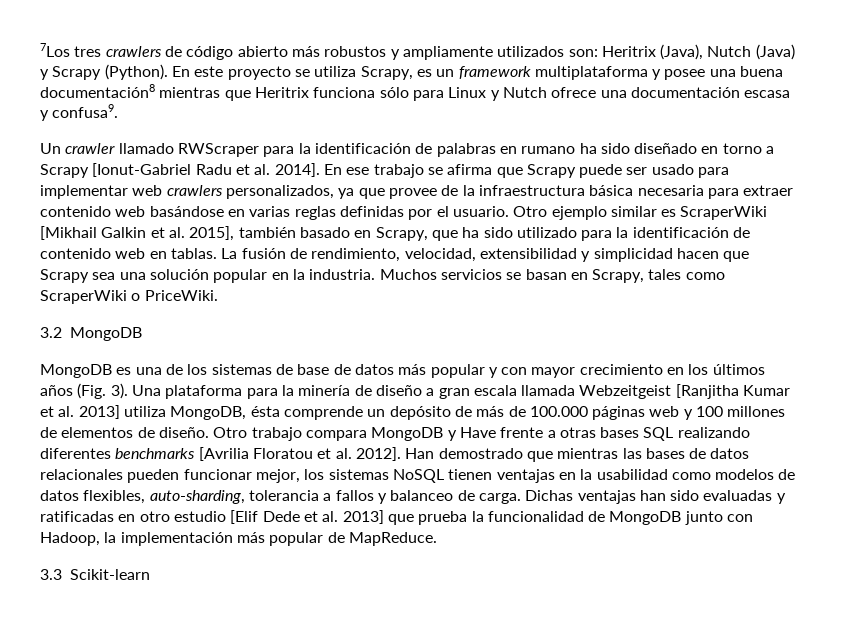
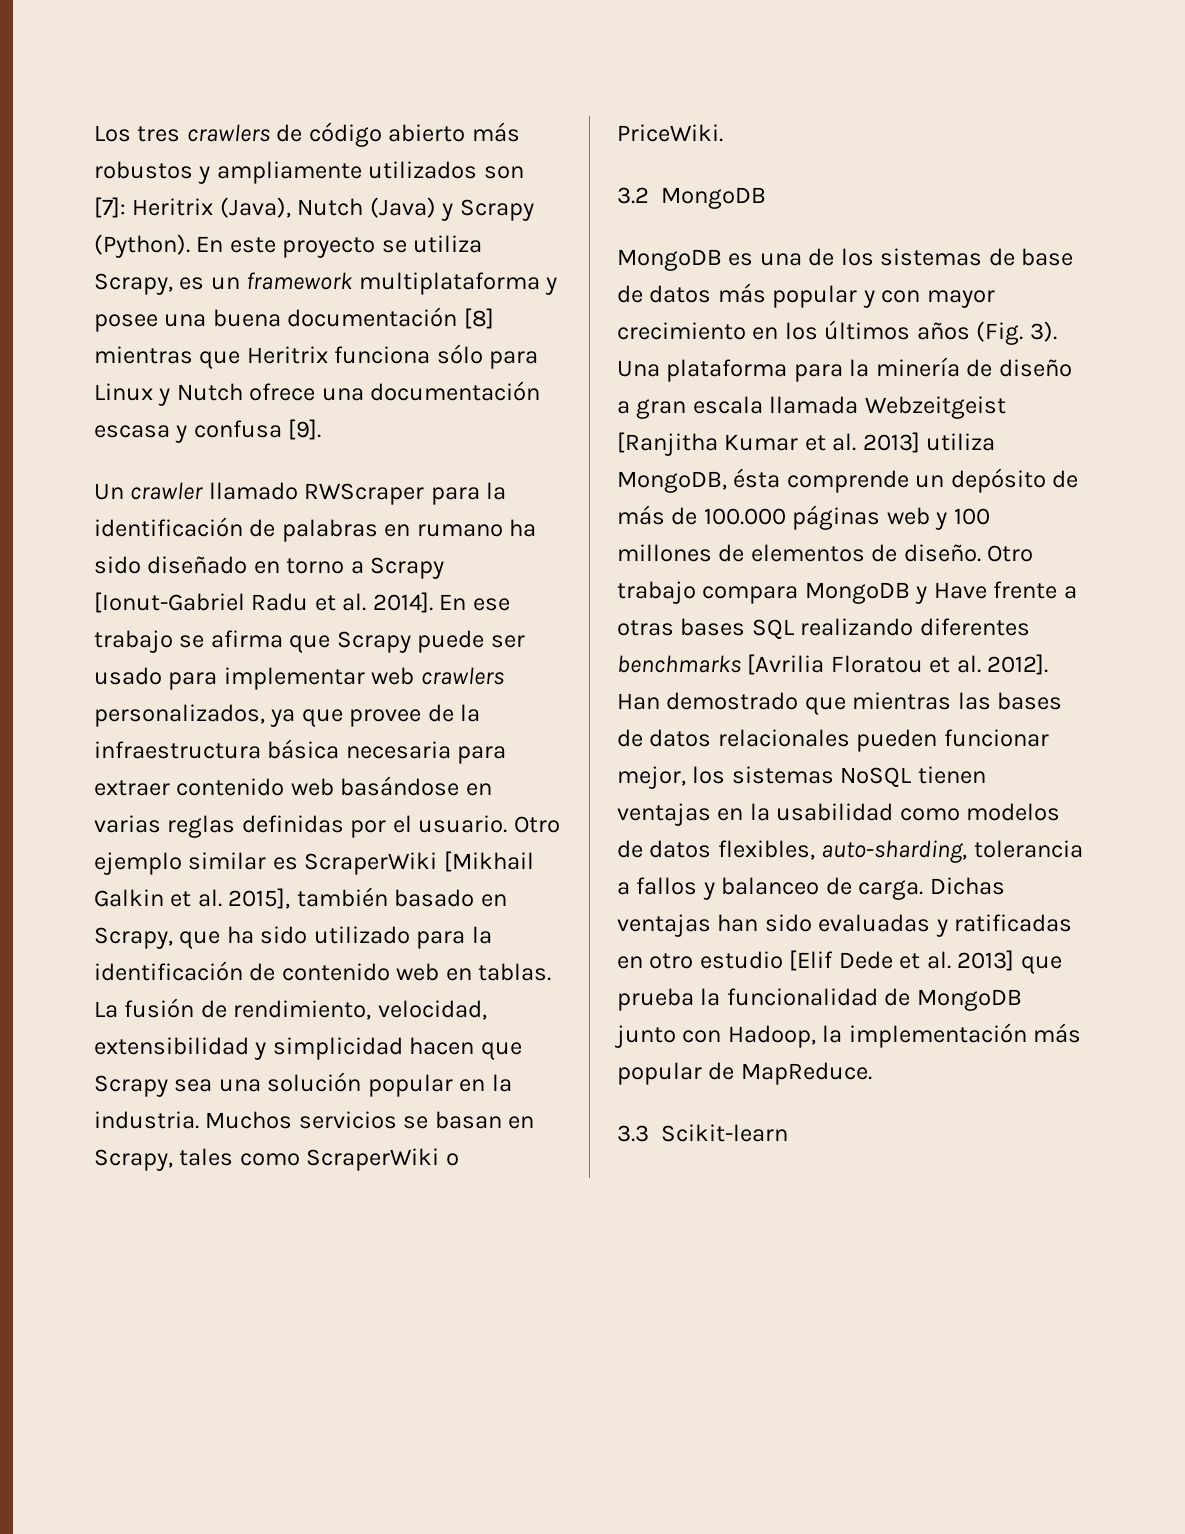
[40,43,70,57] 7Los -> [94,125,131,142] Los
[568,49,598,57] son: -> [483,166,524,179] [94,197,126,218] son [7]:
[40,84,155,98] documentación8 -> [287,307,494,329] documentación [8]
[52,104,119,118] confusa9. -> [193,419,322,440] confusa [9].

